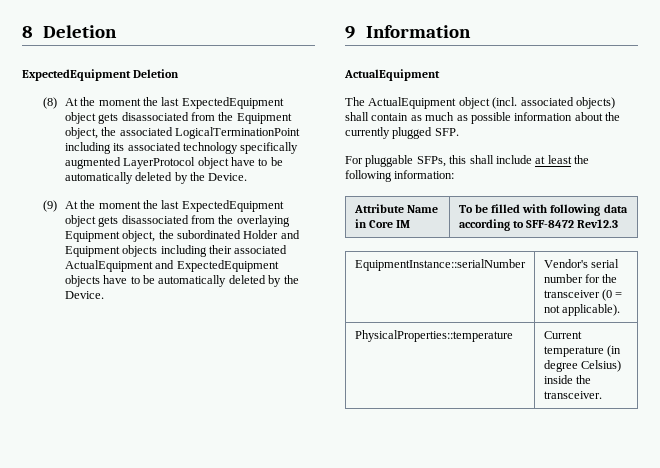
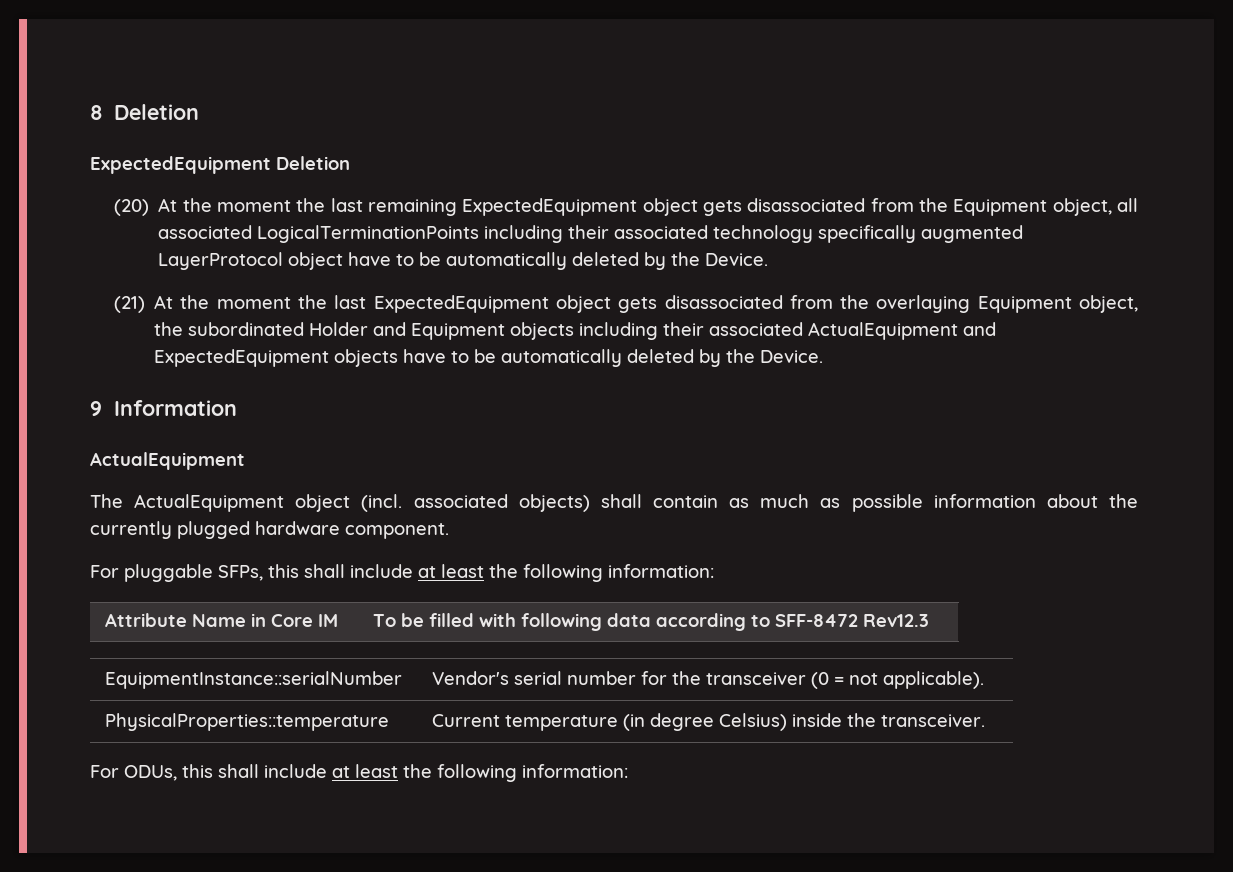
[43,97,180,109] (8) At the moment the last -> [113,198,457,216] (20) At the moment the last remaining
[101,127,301,139] [64,142,125,154] the associated LogicalTerminationPoint including its -> [1117,198,1139,212] [158,225,610,243] all associated LogicalTerminationPoints including their
[43,200,58,212] (9) -> [113,296,145,313] (21)
[434,128,459,136] SFP. -> [255,521,449,539] hardware component.
(602, 395) none -> [90,764,628,782] // For ODUs, this shall include at least the following information:

